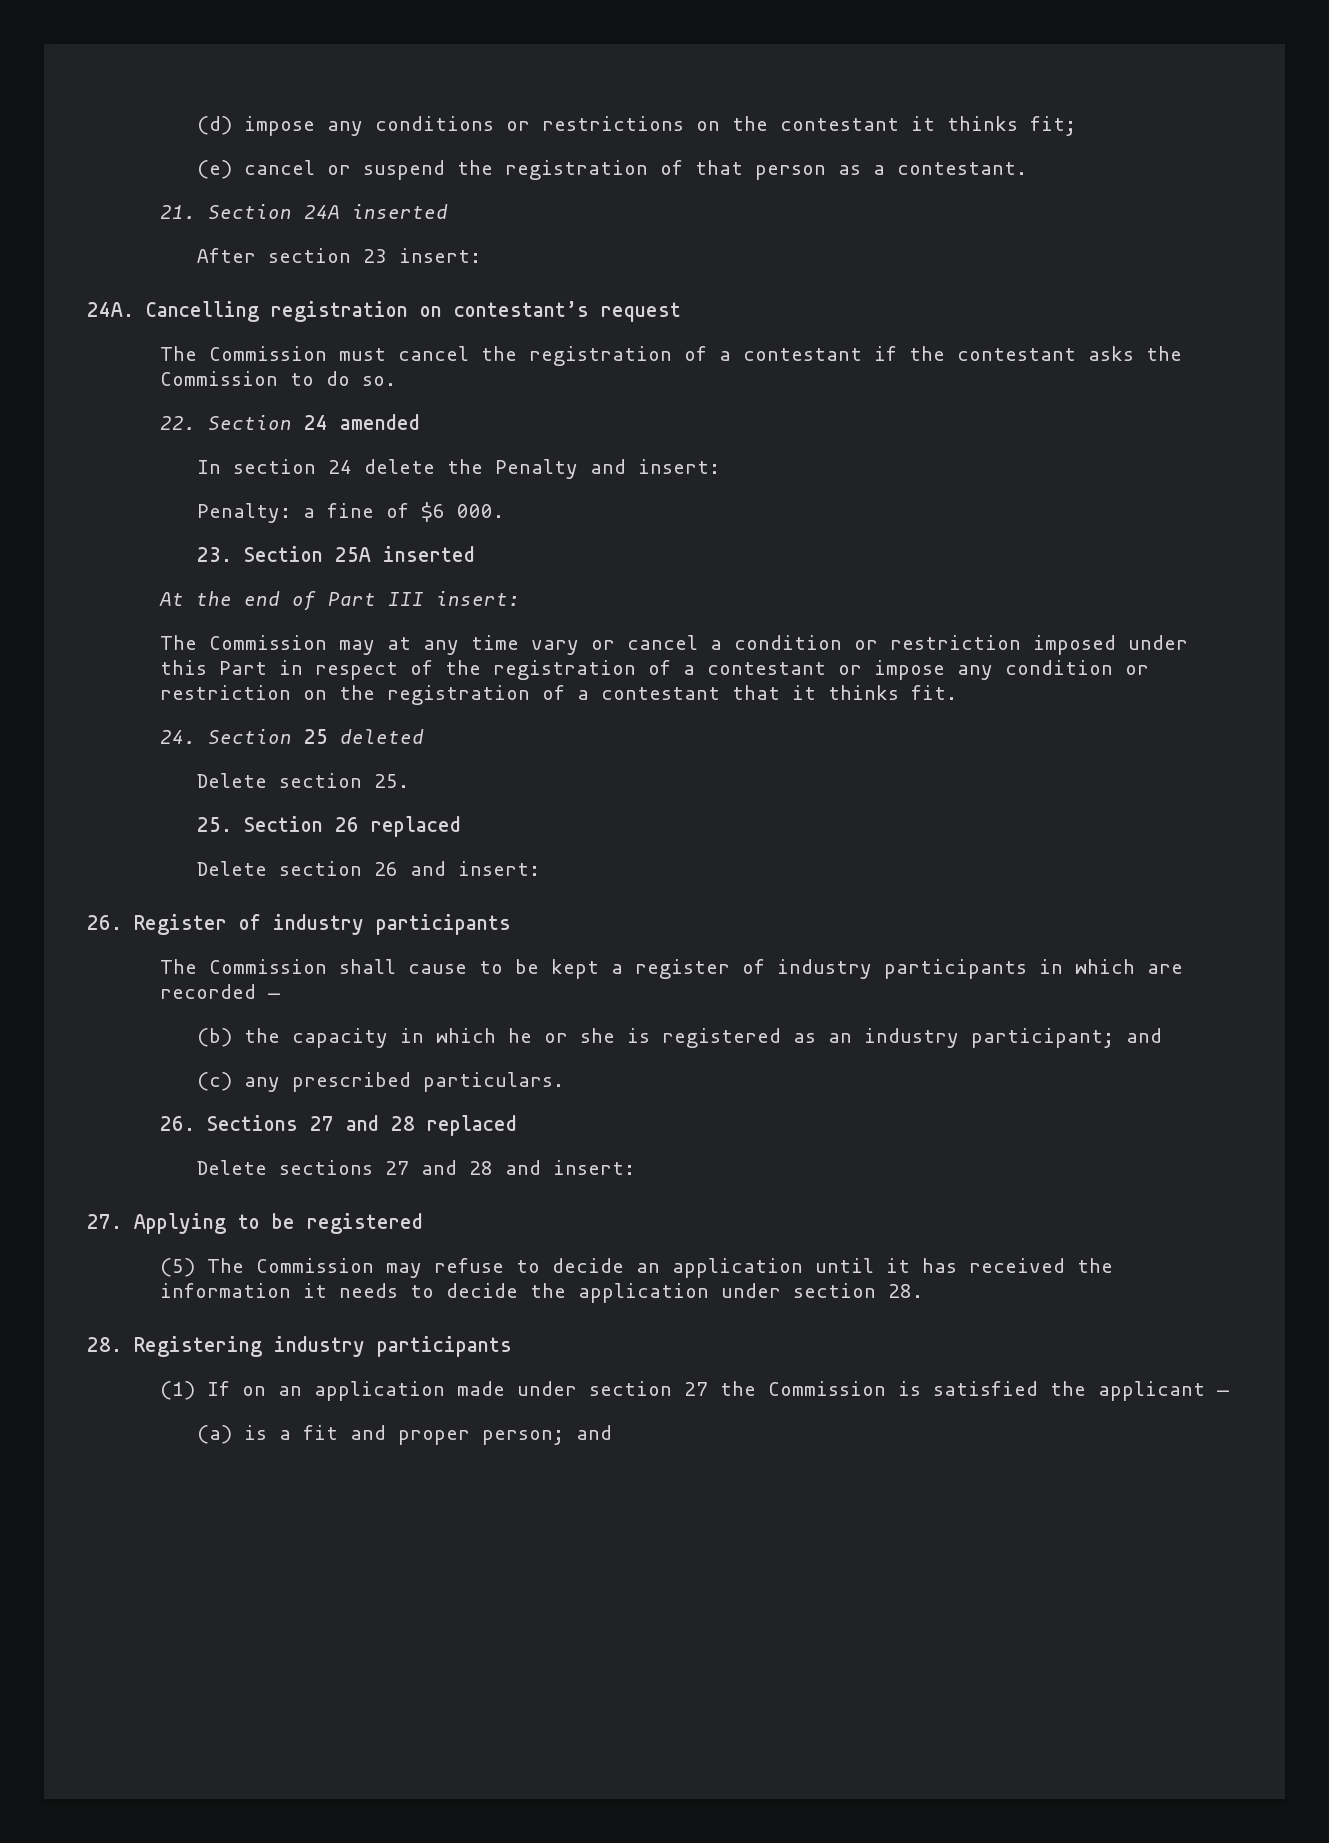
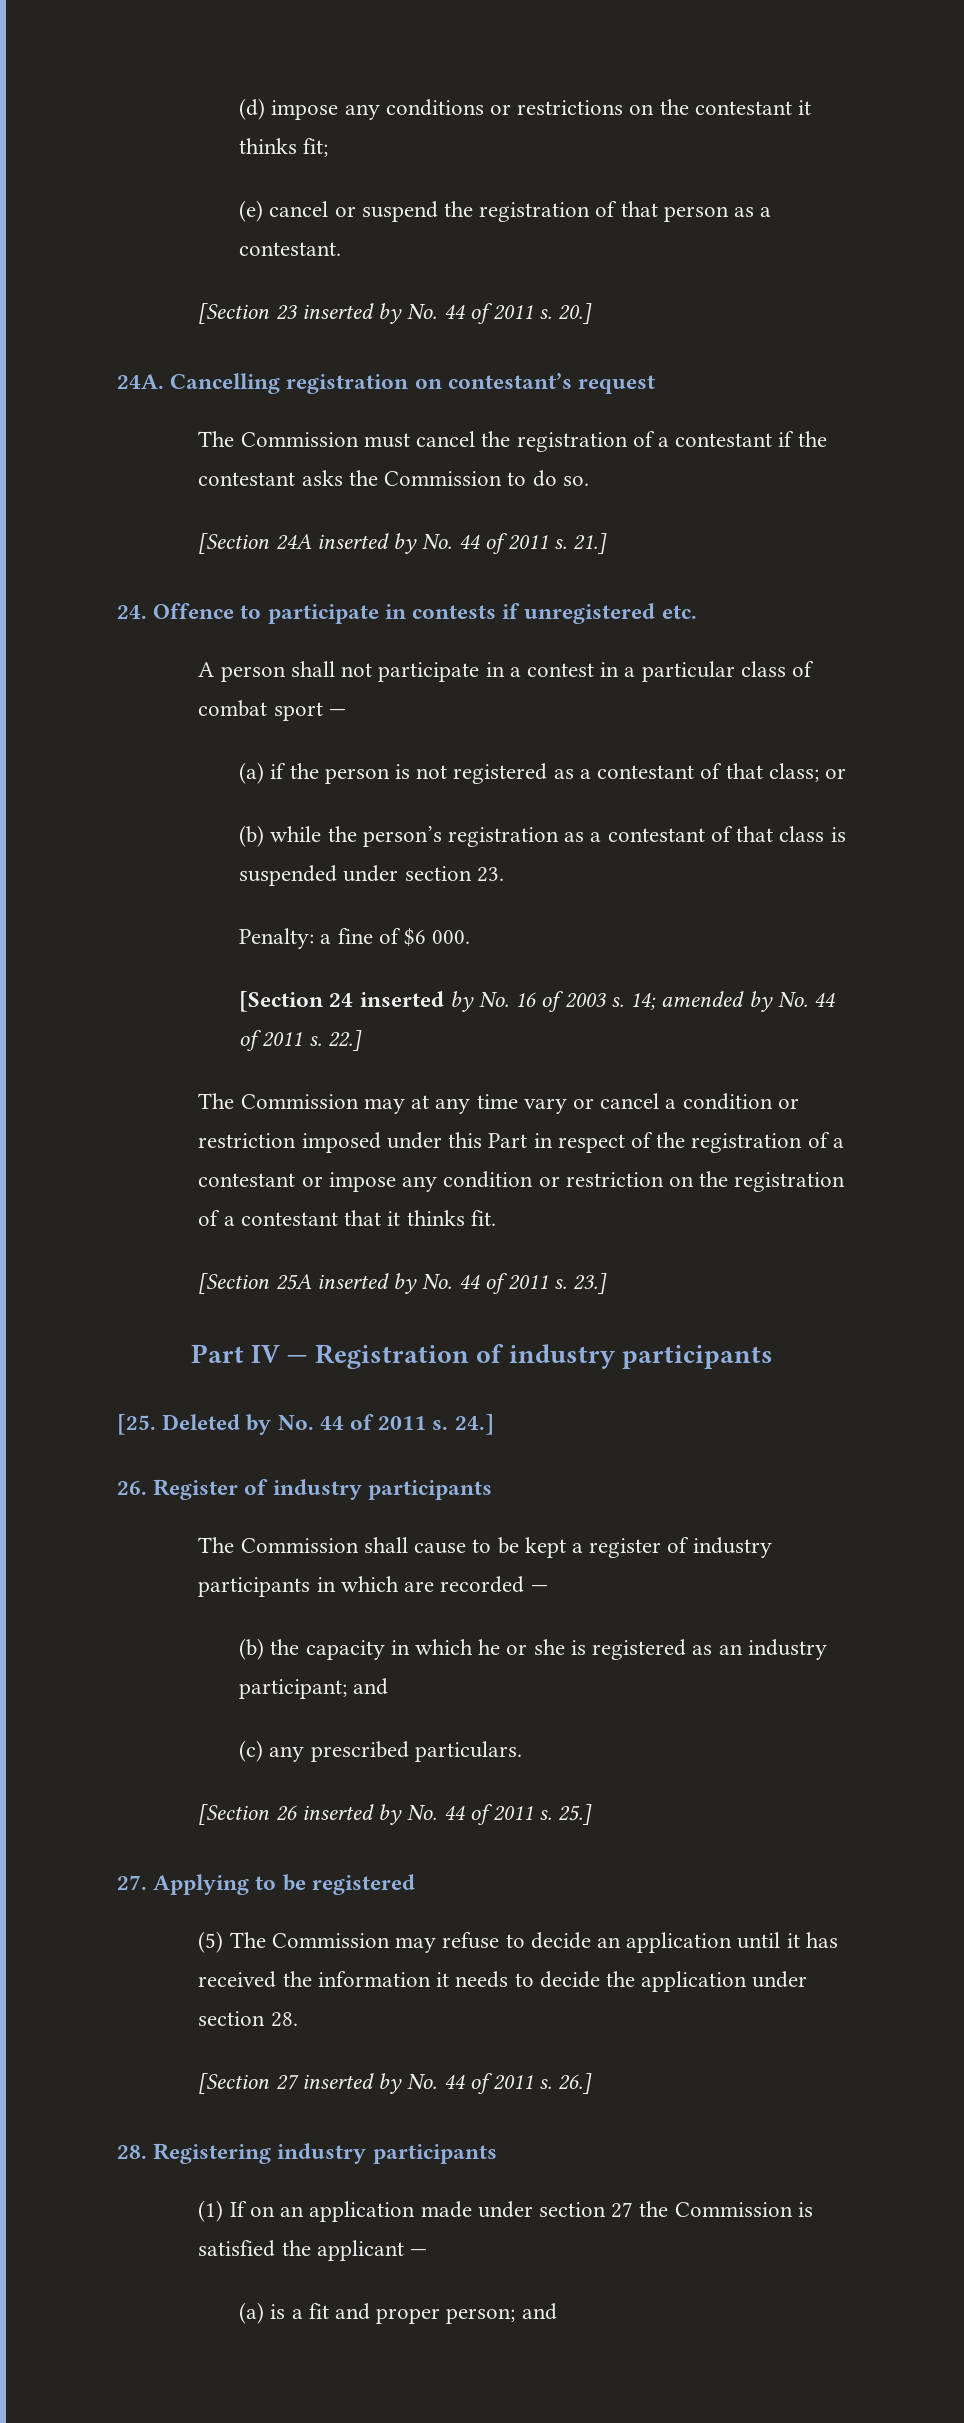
[160,204,449,219] [197,248,482,263] 21. Section 24A inserted // After section 23 insert: -> [198,303,593,324] [Section 23 inserted by No. 44 of 2011 s. 20.]
[160,414,421,430] [197,459,721,479] 22. Section 24 amended // In section 24 delete the Penalty and insert: -> [198,533,608,554] [117,603,697,624] [198,661,815,682] [198,700,346,721] [239,762,846,784] [239,825,846,847] [239,865,504,886] [Section 24A inserted by No. 44 of 2011 s. 21.] // 24. Offence to participate in contests if unregistered etc. // A person shall not participate in a contest in a particular class of combat sport — // (a) if the person is not registered as a contestant of that class; or // (b) while the person’s registration as a contestant of that class is suspended under section 23.
[197,546,476,562] [159,591,521,611] 23. Section 25A inserted // At the end of Part III insert: -> [239,991,835,1012] [239,1030,362,1051] [Section 24 inserted by No. 16 of 2003 s. 14; amended by No. 44 of 2011 s. 22.]
[160,729,425,744] [197,773,410,788] [197,816,462,837] [197,861,541,876] 24. Section 25 deleted // Delete section 25. // 25. Section 26 replaced // Delete section 26 and insert: -> [198,1273,608,1294] [190,1344,774,1369] [117,1414,494,1435] [Section 25A inserted by No. 44 of 2011 s. 23.] // Part IV — Registration of industry participants // [25. Deleted by No. 44 of 2011 s. 24.]
[160,1115,518,1136] [197,1160,636,1175] 26. Sections 27 and 28 replaced // Delete sections 27 and 28 and insert: -> [198,1804,593,1825] [Section 26 inserted by No. 44 of 2011 s. 25.]
(924, 1291) none -> [198,2073,593,2094] // [Section 27 inserted by No. 44 of 2011 s. 26.]

